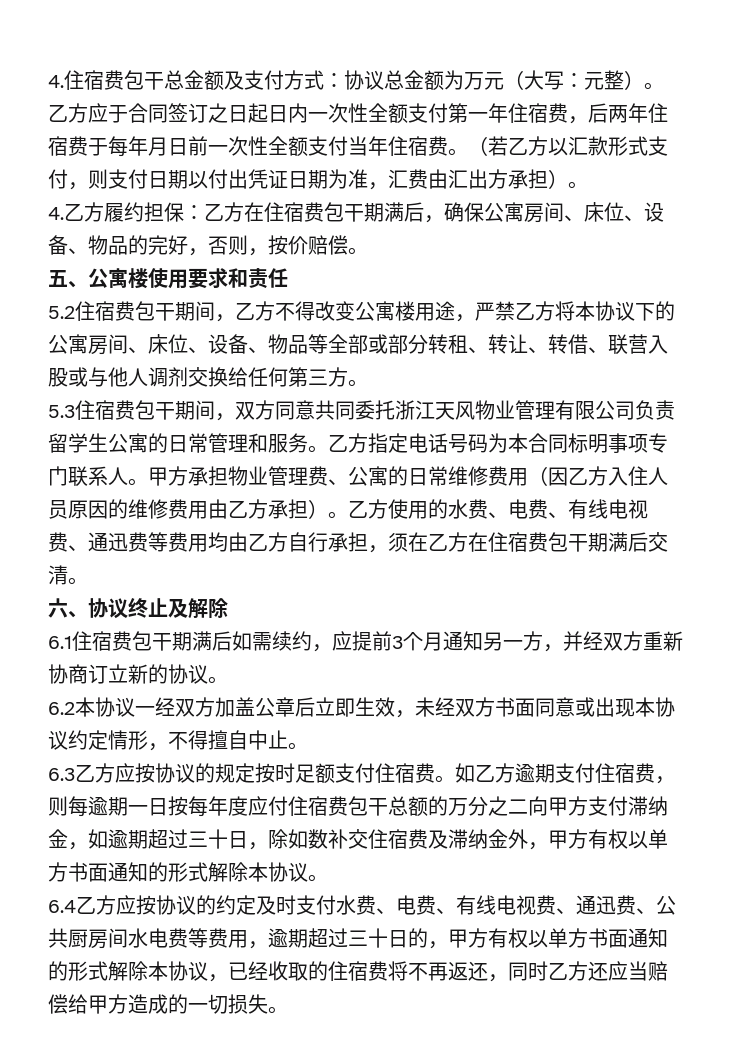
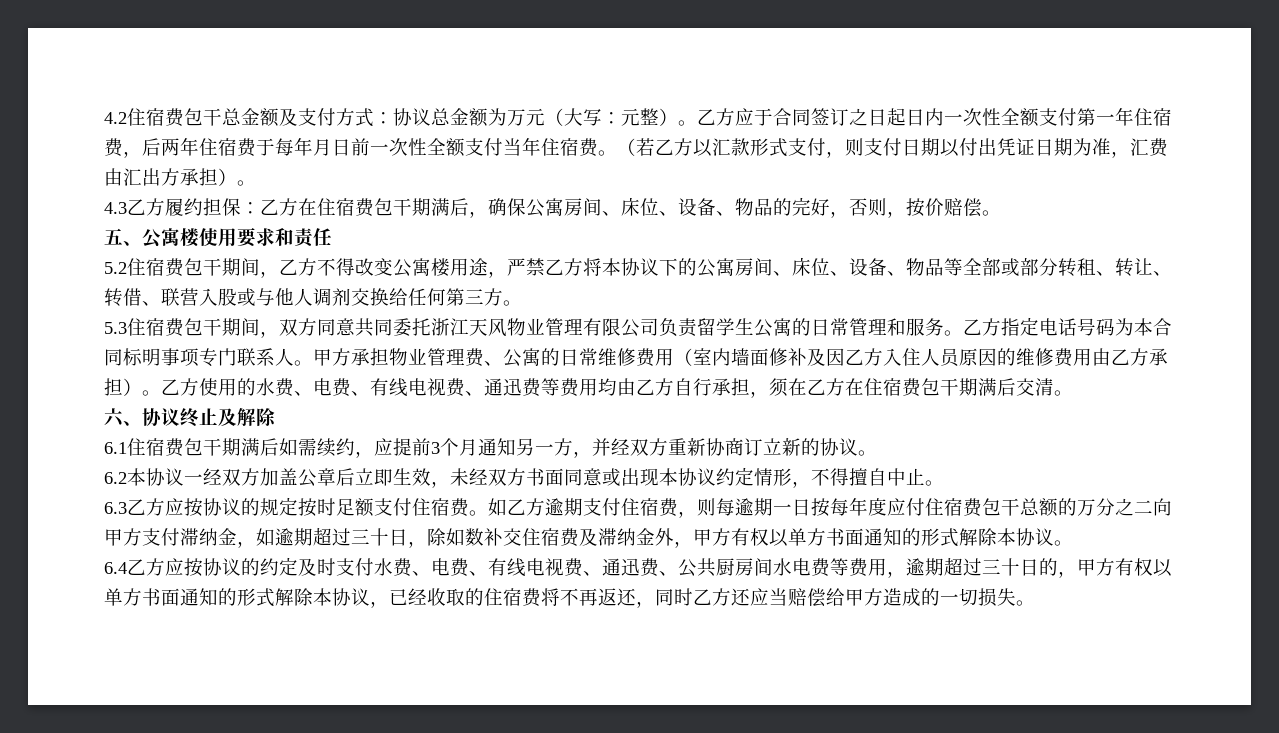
[48,75,64,88] 4. -> [104,112,127,124] 4.2
[48,207,64,220] 4. -> [104,202,127,214] 4.3
(548, 476) none -> [693,348,826,366] 室内墙面修补及

